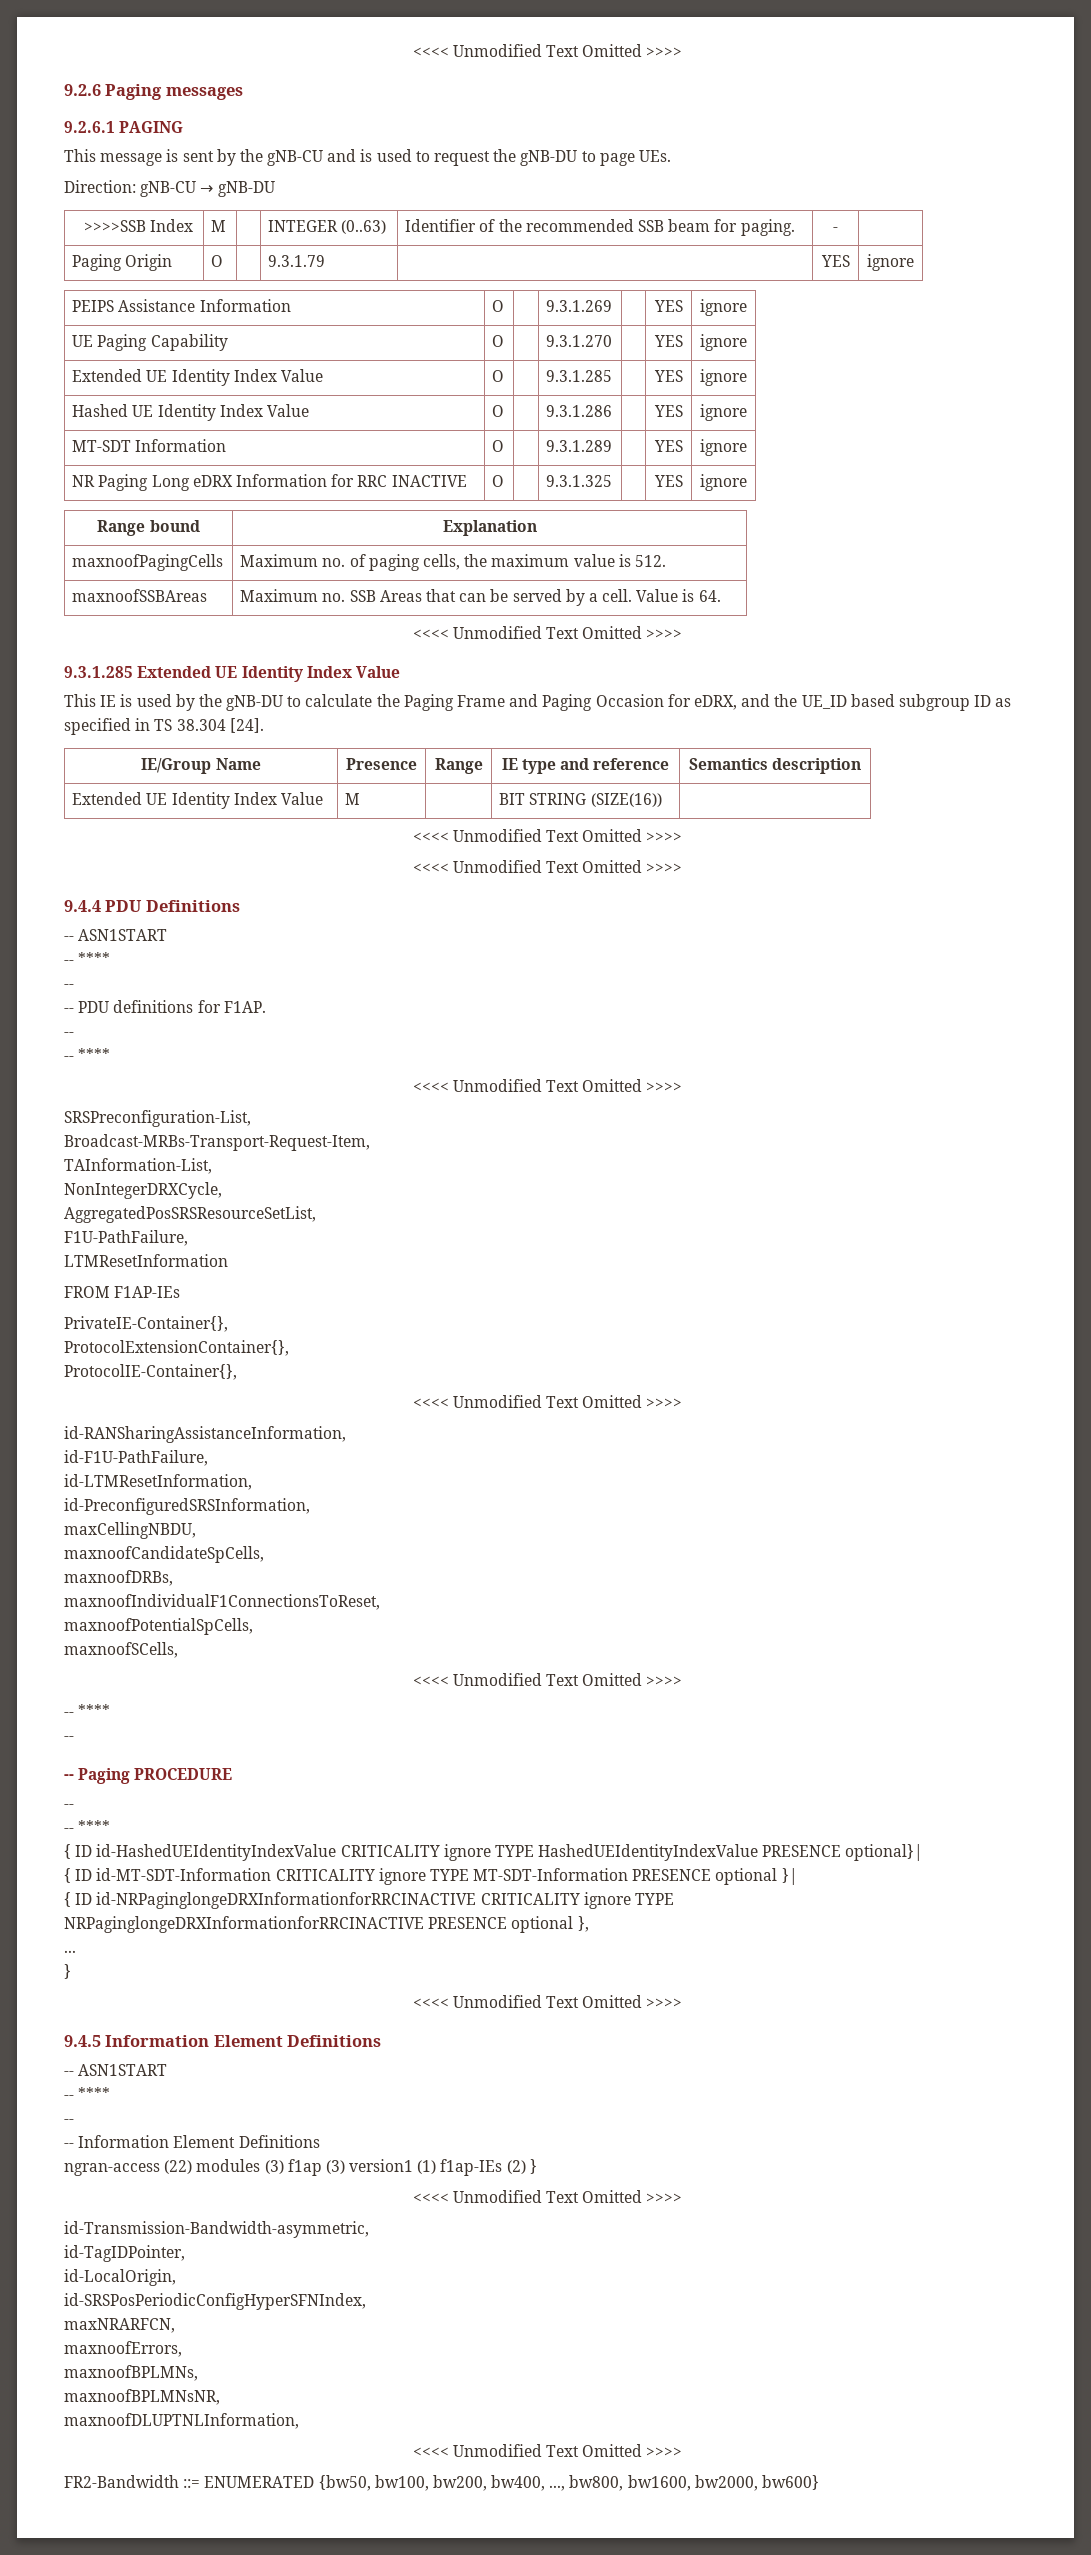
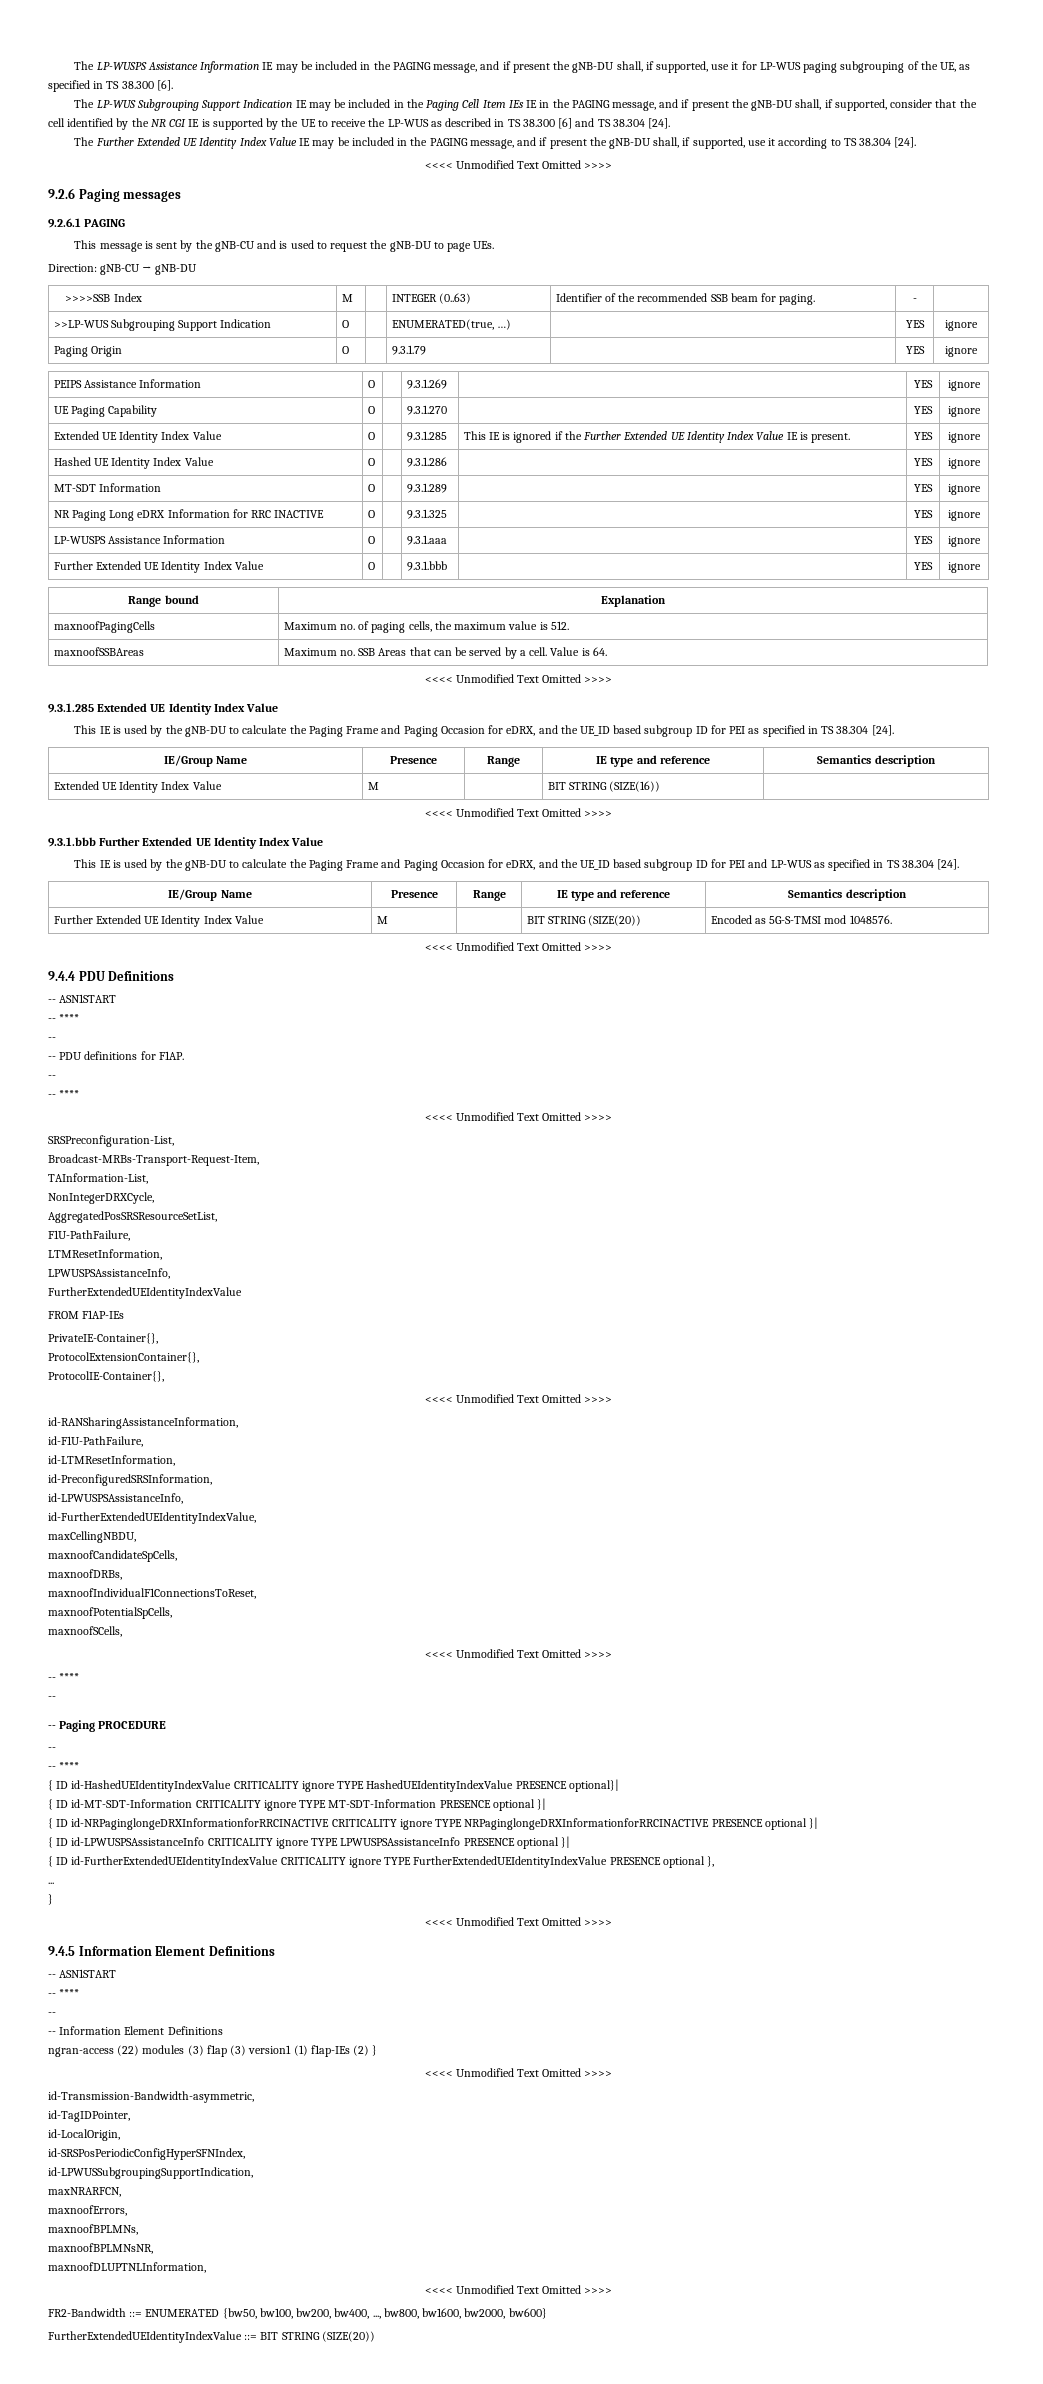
(412, 52) none -> [74,61,971,73] [48,80,173,92] [74,99,977,111] [48,118,671,130] [74,137,917,149] The LP-WUSPS Assistance Information IE may be included in the PAGING message, and if present the gNB-DU shall, if supported, use it for LP-WUS paging subgrouping of the UE, as specified in TS 38.300 [6]. // The LP-WUS Subgrouping Support Indication IE may be included in the Paging Cell Item IEs IE in the PAGING message, and if present the gNB-DU shall, if supported, consider that the cell identified by the NR CGI IE is supported by the UE to receive the LP-WUS as described in TS 38.300 [6] and TS 38.304 [24]. // The Further Extended UE Identity Index Value IE may be included in the PAGING message, and if present the gNB-DU shall, if supported, use it according to TS 38.304 [24]. //
(838, 229) none -> [53,319,272,331] [341,320,349,328] [391,319,511,330] [905,320,925,328] [945,320,978,331] // >>LP-WUS Subgrouping Support Indication | O | | ENUMERATED(true, …) | | YES | ignore
(613, 376) none -> [463,431,850,443] This IE is ignored if the Further Extended UE Identity Index Value IE is present.
(747, 482) none -> [53,535,226,544] [367,536,375,544] [406,535,447,545] [914,536,933,544] [948,536,981,547] [53,561,264,573] [367,562,375,570] [406,561,447,571] [914,562,933,570] [948,562,981,573] // LP-WUSPS Assistance Information | O | | 9.3.1.aaa | | YES | ignore // Further Extended UE Identity Index Value | O | | 9.3.1.bbb | | YES | ignore
(992, 701) none -> [710,725,746,734] for PEI
(683, 837) none -> [48,837,324,849] [74,859,960,871] [168,889,252,901] [390,890,438,898] [472,890,506,901] [556,889,671,901] [788,889,907,901] [53,915,264,927] [376,916,388,924] [526,915,642,926] [710,915,892,924] // 9.3.1.bbb Further Extended UE Identity Index Value // This IE is used by the gNB-DU to calculate the Paging Frame and Paging Occasion for eDRX, and the UE_ID based subgroup ID for PEI and LP-WUS as specified in TS 38.304 [24]. // IE/Group Name | Presence | Range | IE type and reference | Semantics description // Further Extended UE Identity Index Value | M | | BIT STRING (SIZE(20)) | Encoded as 5G-S-TMSI mod 1048576.
[64,1254,228,1267] LTMResetInformation -> [48,1249,162,1260] [48,1268,170,1279] [48,1287,242,1299] LTMResetInformation, // LPWUSPSAssistanceInfo, // FurtherExtendedUEIdentityIndexValue
(310, 1506) none -> [48,1493,183,1504] [48,1512,256,1524] // id-LPWUSPSAssistanceInfo, // id-FurtherExtendedUEIdentityIndexValue,
(574, 1924) none -> [809,1817,819,1829] [48,1836,571,1849] [48,1856,705,1868] }| // { ID id-LPWUSPSAssistanceInfo CRITICALITY ignore TYPE LPWUSPSAssistanceInfo PRESENCE optional }| // { ID id-FurtherExtendedUEIdentityIndexValue CRITICALITY ignore TYPE FurtherExtendedUEIdentityIndexValue PRESENCE optional
(366, 2301) none -> [48,2167,253,2179] // id-LPWUSSubgroupingSupportIndication,
(820, 2482) none -> [48,2331,375,2343] // FurtherExtendedUEIdentityIndexValue ::= BIT STRING (SIZE(20))

